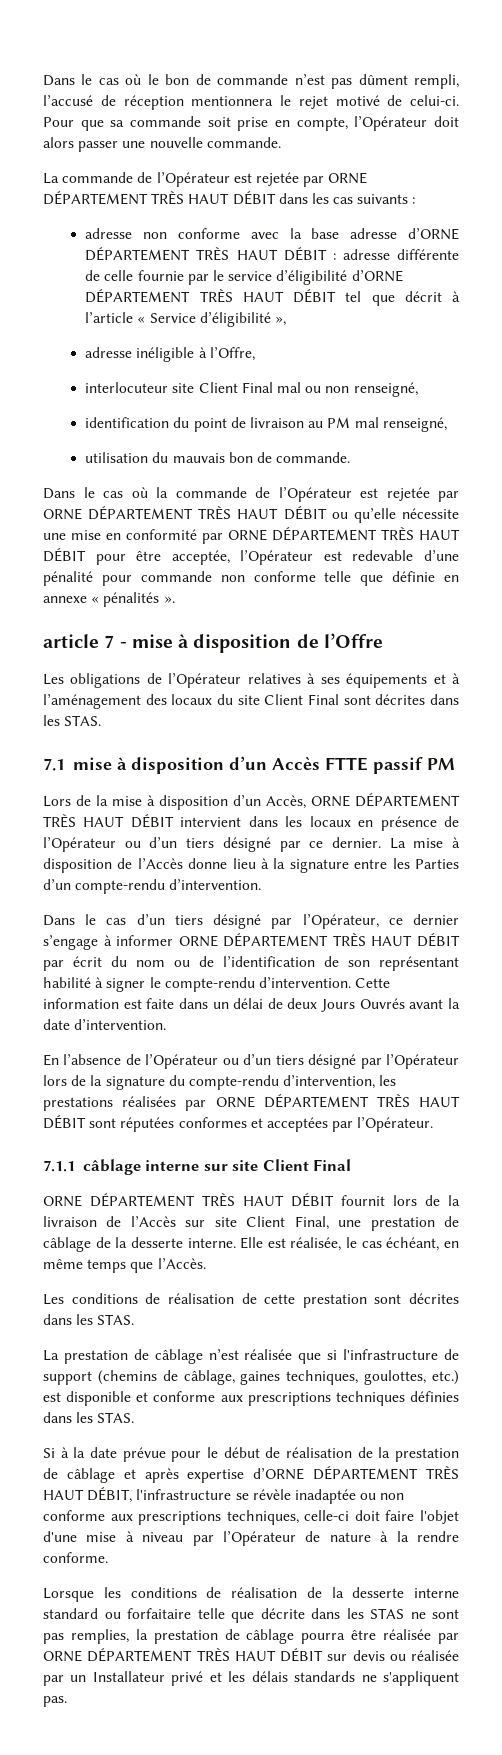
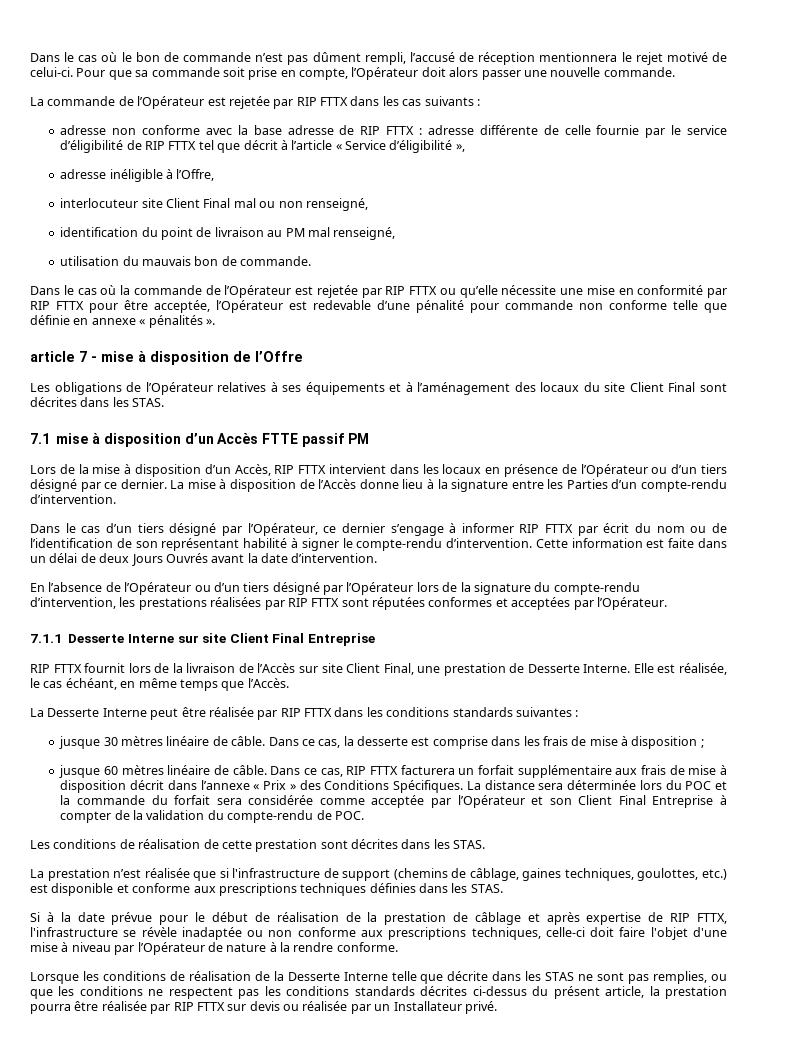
[328,172,368,184] [43,191,276,205] ORNE DÉPARTEMENT TRÈS HAUT DÉBIT -> [296,97,348,106] RIP FTTX
[407,228,459,240] [85,247,327,261] d’ORNE DÉPARTEMENT TRÈS HAUT DÉBIT -> [339,125,415,135] de RIP FTTX
[351,270,403,282] [85,289,337,303] d’ORNE DÉPARTEMENT TRÈS HAUT DÉBIT -> [126,140,197,150] de RIP FTTX
[43,506,327,520] ORNE DÉPARTEMENT TRÈS HAUT DÉBIT -> [385,286,437,295] RIP FTTX
[228,527,460,541] [43,548,86,562] ORNE DÉPARTEMENT TRÈS HAUT DÉBIT -> [30,301,84,310] RIP FTTX
[311,793,460,807] [43,814,174,828] ORNE DÉPARTEMENT TRÈS HAUT DÉBIT -> [274,465,327,474] RIP FTTX
[178,933,460,947] ORNE DÉPARTEMENT TRÈS HAUT DÉBIT -> [519,524,574,533] RIP FTTX
[215,1094,460,1108] [43,1115,86,1129] ORNE DÉPARTEMENT TRÈS HAUT DÉBIT -> [287,598,340,607] RIP FTTX
[82,1159,200,1175] câblage interne -> [68,634,174,643] Desserte Interne
[43,1193,334,1207] // ORNE DÉPARTEMENT TRÈS HAUT DÉBIT -> [308,633,376,646] [30,664,82,673] Entreprise // RIP FTTX
[43,1237,236,1252] câblage de la desserte interne. -> [527,664,631,673] Desserte Interne.
(206, 1263) none -> [30,707,579,720] [59,736,704,749] [59,765,728,778] [60,780,727,793] [60,795,727,808] [60,810,364,823] // La Desserte Interne peut être réalisée par RIP FTTX dans les conditions standards suivantes : // jusque 30 mètres linéaire de câble. Dans ce cas, la desserte est comprise dans les frais de mise à disposition ; // jusque 60 mètres linéaire de câble. Dans ce cas, RIP FTTX facturera un forfait supplémentaire aux frais de mise à disposition décrit dans l’annexe « Prix » des Conditions Spécifiques. La distance sera déterminée lors du POC et la commande du forfait sera considérée comme acceptée par l’Opérateur et son Client Final Entreprise à compter de la validation du compte-rendu de POC.
[133,1349,203,1364] de câblage -> (110, 874) none
[253,1466,459,1480] [43,1487,133,1503] d’ORNE DÉPARTEMENT TRÈS HAUT DÉBIT, -> [648,912,728,924] de RIP FTTX,
[352,1587,459,1598] [43,1608,191,1619] desserte interne standard ou forfaitaire -> [287,972,388,981] Desserte Interne
[135,1629,460,1644] [43,1648,323,1662] la prestation de câblage pourra être réalisée par ORNE DÉPARTEMENT TRÈS HAUT DÉBIT -> [711,974,727,981] [30,986,727,999] [30,1001,225,1014] ou que les conditions ne respectent pas les conditions standards décrites ci-dessus du présent article, la prestation pourra être réalisée par RIP FTTX
[171,1671,460,1686] [43,1696,67,1707] privé et les délais standards ne s'appliquent pas. -> [464,1001,497,1014] privé.

